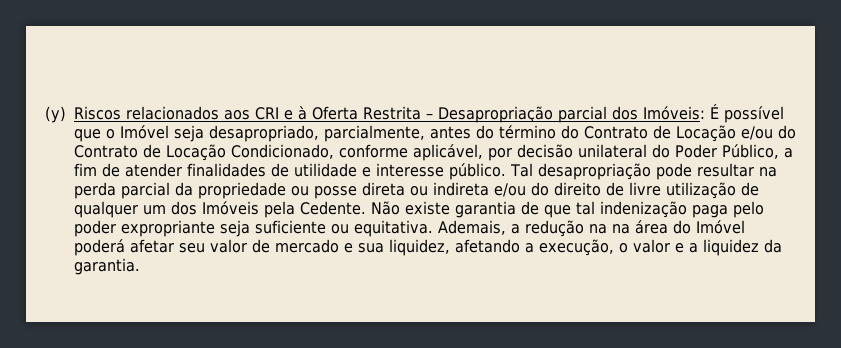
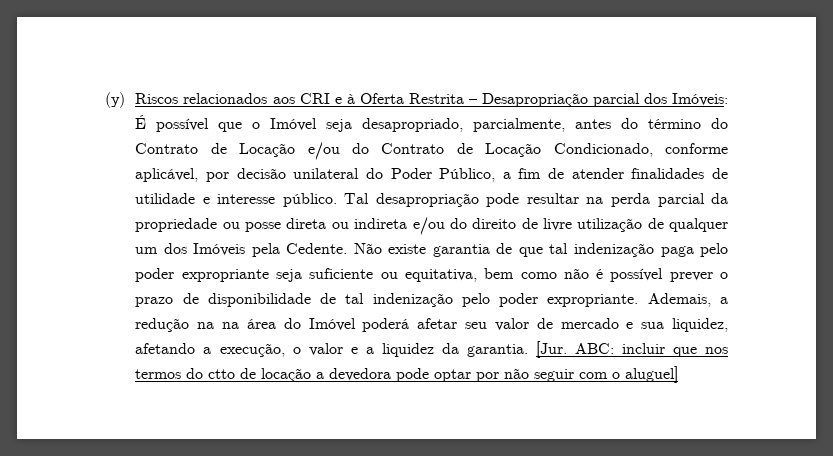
[354,220,433,237] equitativa. -> [404,268,728,282] [135,293,639,307] equitativa, bem como não é possível prever o prazo de disponibilidade de tal indenização pelo poder expropriante.
(140, 266) none -> [535,341,728,358] [135,366,679,383] [Jur. ABC: incluir que nos termos do ctto de locação a devedora pode optar por não seguir com o aluguel]

